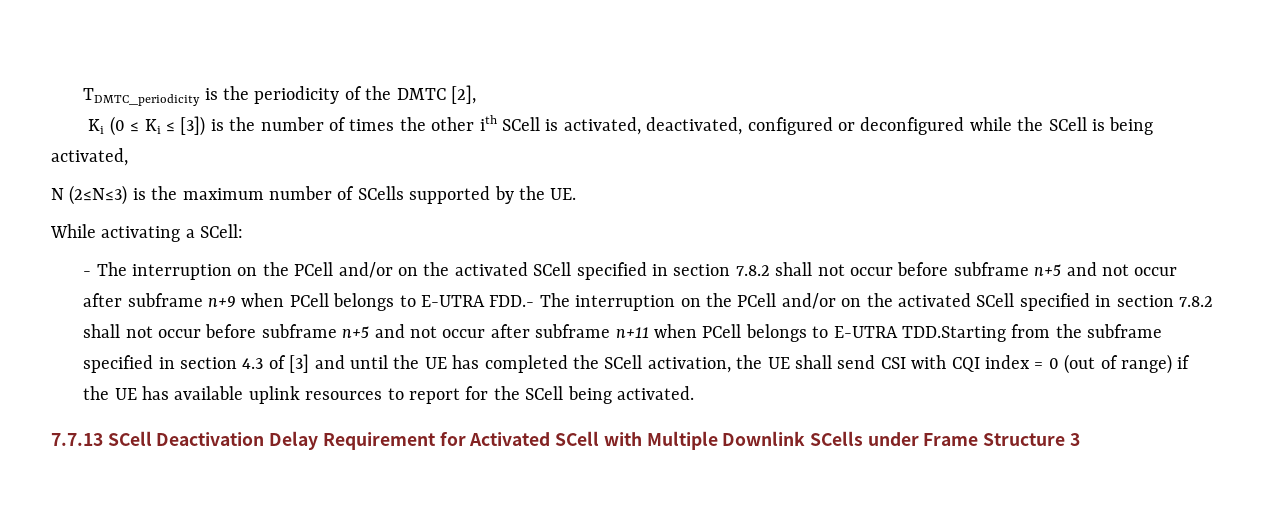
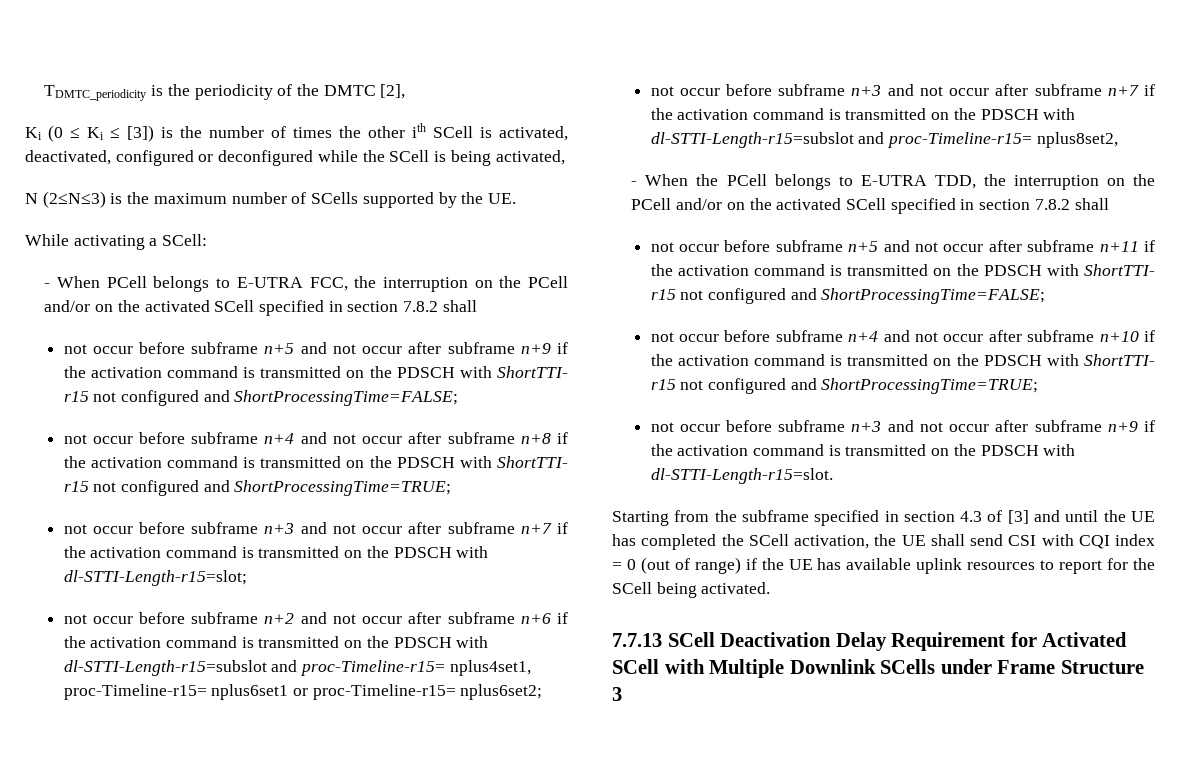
[96,262,127,276] The -> [57,276,377,292] When PCell belongs to E-UTRA FCC, the
(813, 269) none -> (477, 306) //
[241,293,570,311] when PCell belongs to E-UTRA FDD.- The -> [557,342,568,354] [63,366,569,378] [63,390,459,406] [63,432,568,444] [63,456,569,468] [63,480,452,496] [63,522,568,534] [63,546,489,558] [63,570,247,586] [63,612,568,624] [63,636,489,648] [63,660,531,676] [63,684,543,700] [650,84,1155,96] [650,108,1076,120] [650,132,1118,148] [631,174,1006,190] if the activation command is transmitted on the PDSCH with ShortTTI- r15 not configured and ShortProcessingTime=FALSE; // not occur before subframe n+4 and not occur after subframe n+8 if the activation command is transmitted on the PDSCH with ShortTTI- r15 not configured and ShortProcessingTime=TRUE; // not occur before subframe n+3 and not occur after subframe n+7 if the activation command is transmitted on the PDSCH with dl-STTI-Length-r15=slot; // not occur before subframe n+2 and not occur after subframe n+6 if the activation command is transmitted on the PDSCH with dl-STTI-Length-r15=subslot and proc-Timeline-r15= nplus4set1, proc-Timeline-r15= nplus6set1 or proc-Timeline-r15= nplus6set2; // not occur before subframe n+3 and not occur after subframe n+7 if the activation command is transmitted on the PDSCH with dl-STTI-Length-r15=subslot and proc-Timeline-r15= nplus8set2, // - When the PCell belongs to E-UTRA TDD, the
(121, 331) none -> (1109, 204) //
[653,324,1006,342] when PCell belongs to E-UTRA TDD.Starting -> [1144,240,1155,252] [650,264,1155,276] [650,288,1046,304] [650,330,1155,342] [650,354,1155,366] [650,378,1039,394] [650,420,1155,432] [650,444,1076,456] [650,468,833,484] [612,511,669,526] if the activation command is transmitted on the PDSCH with ShortTTI- r15 not configured and ShortProcessingTime=FALSE; // not occur before subframe n+4 and not occur after subframe n+10 if the activation command is transmitted on the PDSCH with ShortTTI- r15 not configured and ShortProcessingTime=TRUE; // not occur before subframe n+3 and not occur after subframe n+9 if the activation command is transmitted on the PDSCH with dl-STTI-Length-r15=slot. // Starting

